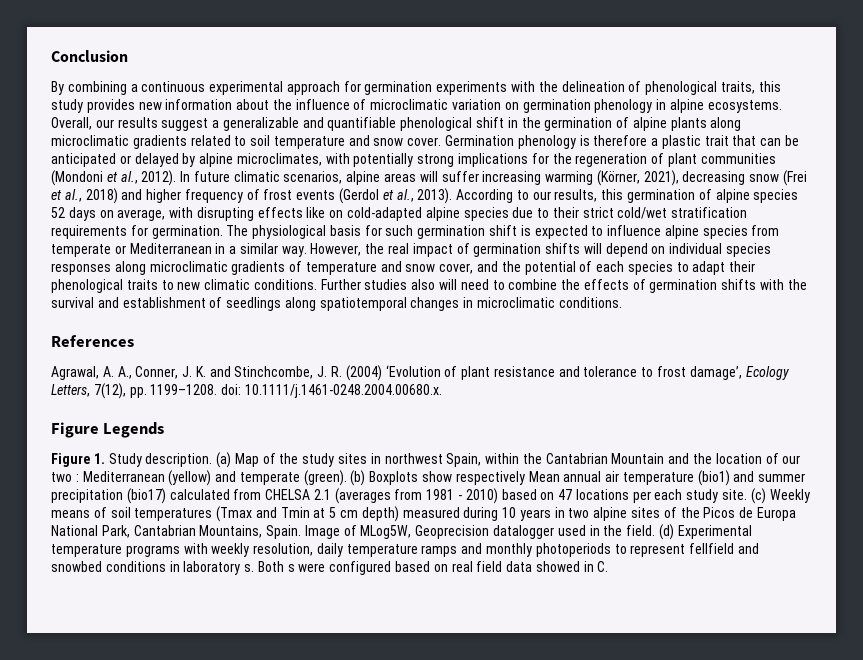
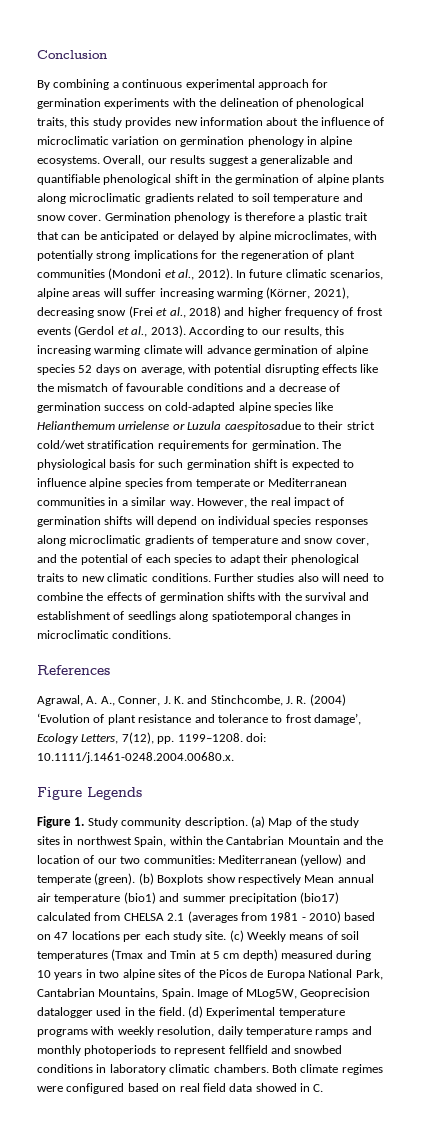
(624, 194) none -> [37,345,251,356] increasing warming climate will advance
(194, 212) none -> [214,364,262,375] potential
[329,207,534,221] on cold-adapted alpine species due -> [37,383,340,392] [37,402,334,413] [37,421,301,432] the mismatch of favourable conditions and a decrease of germination success on cold-adapted alpine species like Helianthemum urrielense or Luzula caespitosadue
(212, 248) none -> [37,497,105,506] communities
(142, 460) none -> [121,817,182,828] community
[75,474,79,482] : -> [143,855,215,864] communities:
[244,561,295,572] s. Both s -> [169,1064,383,1075] climatic chambers. Both climate regimes

